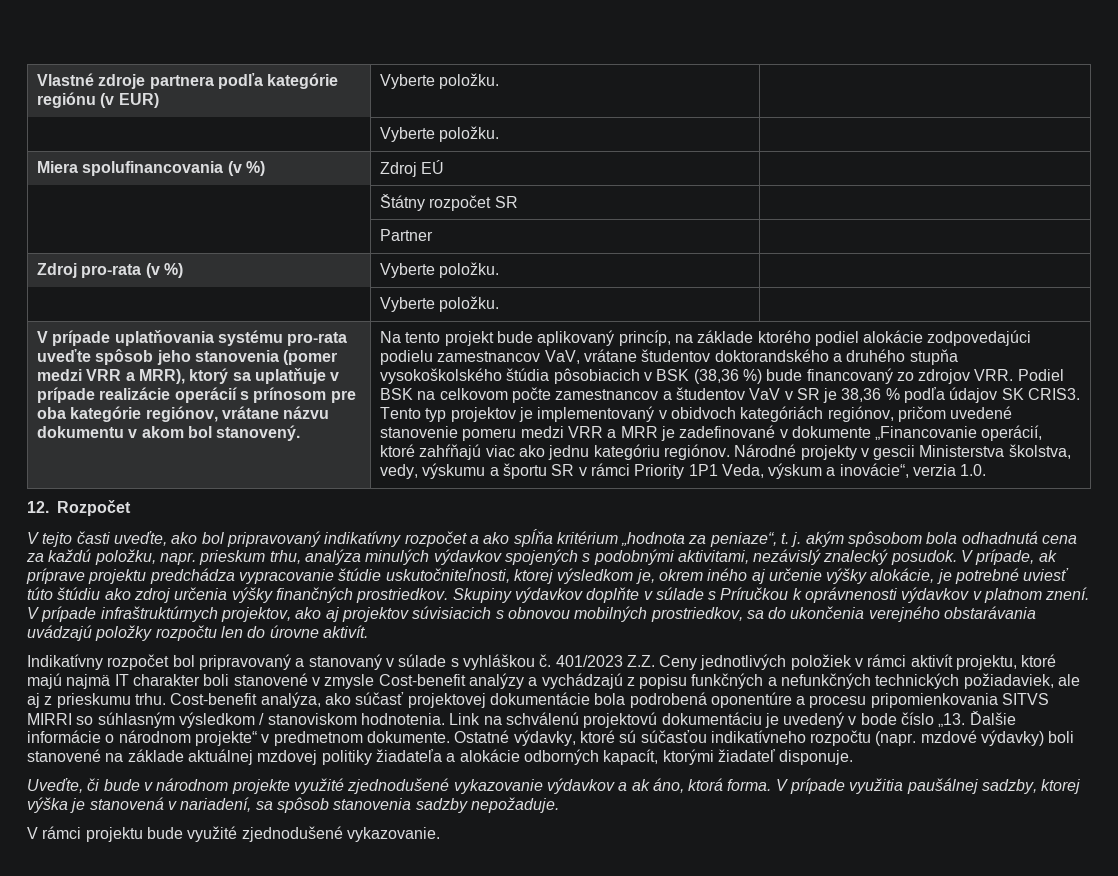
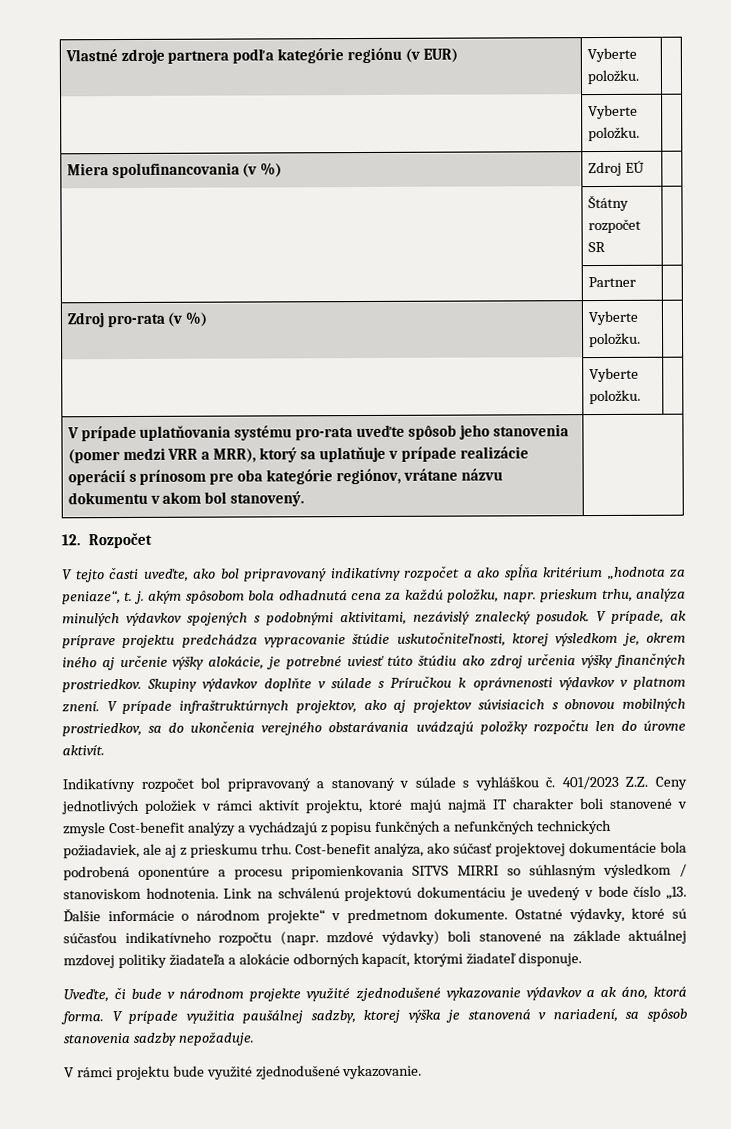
[379,330,1032,346] [379,349,958,365] [379,368,1064,384] [379,387,1081,403] [379,406,1013,422] [379,425,1043,441] [379,444,1071,460] [379,463,987,479] Na tento projekt bude aplikovaný princíp, na základe ktorého podiel alokácie zodpovedajúci podielu zamestnancov VaV, vrátane študentov doktorandského a druhého stupňa vysokoškolského štúdia pôsobiacich v BSK (38,36 %) bude financovaný zo zdrojov VRR. Podiel BSK na celkovom počte zamestnancov a študentov VaV v SR je 38,36 % podľa údajov SK CRIS3. Tento typ projektov je implementovaný v obidvoch kategóriách regiónov, pričom uvedené stanovenie pomeru medzi VRR a MRR je zadefinované v dokumente „Financovanie operácií, ktoré zahŕňajú viac ako jednu kategóriu regiónov. Národné projekty v gescii Ministerstva školstva, vedy, výskumu a športu SR v rámci Priority 1P1 Veda, výskum a inovácie“, verzia 1.0. -> (305, 499) none

